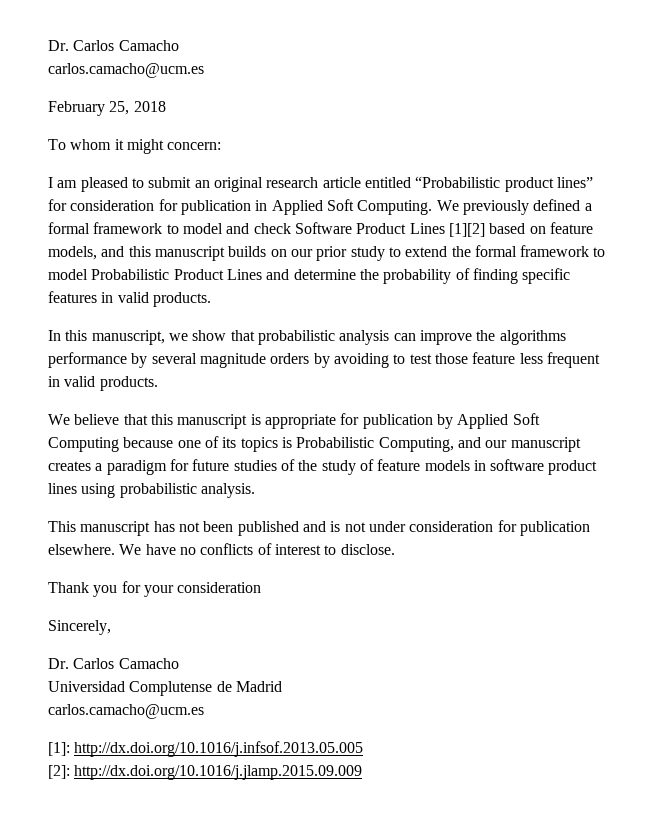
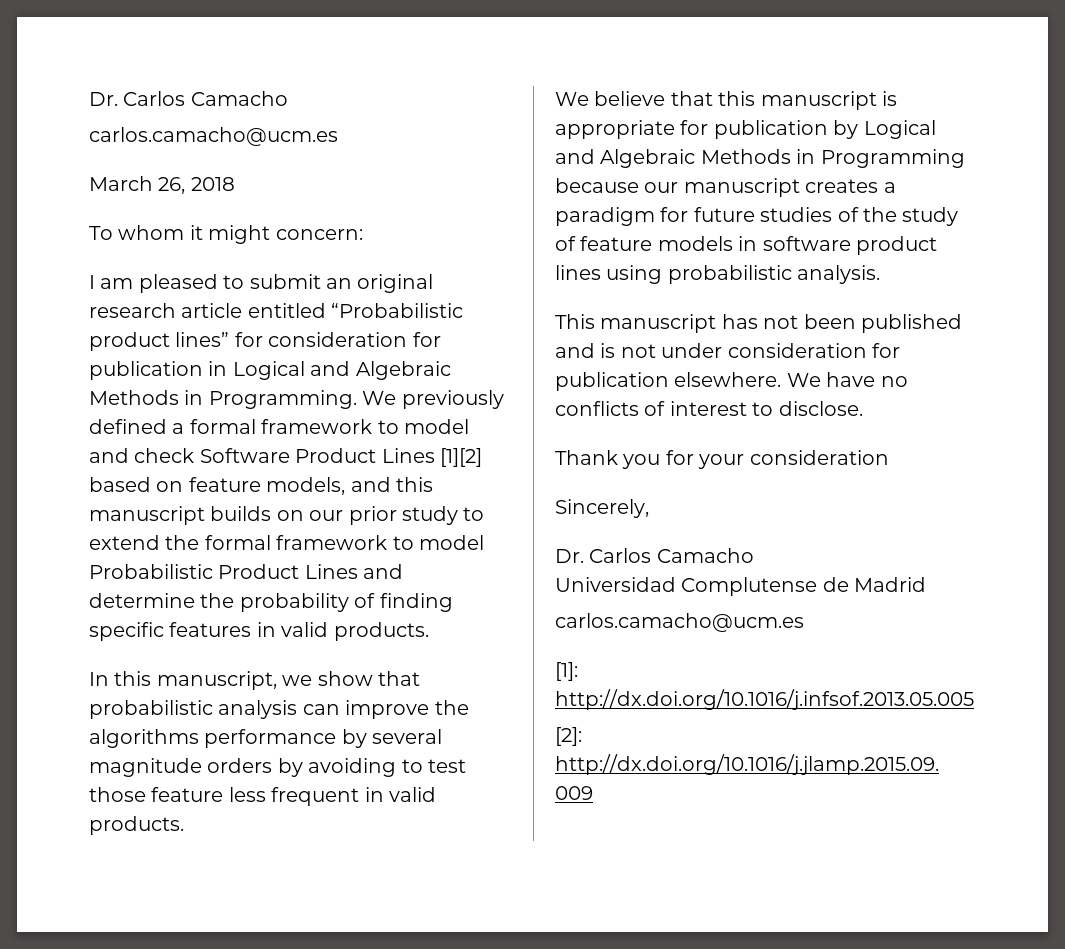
[48,101,130,116] February 25, -> [89,176,186,194] March 26,
[271,199,433,215] Applied Soft Computing. -> [232,361,451,380] [89,390,357,409] Logical and Algebraic Methods in Programming.
[457,413,540,429] [48,436,481,452] Applied Soft Computing because one of its topics is Probabilistic Computing, and -> [863,120,936,139] [555,149,965,168] [555,178,639,193] Logical and Algebraic Methods in Programming because

